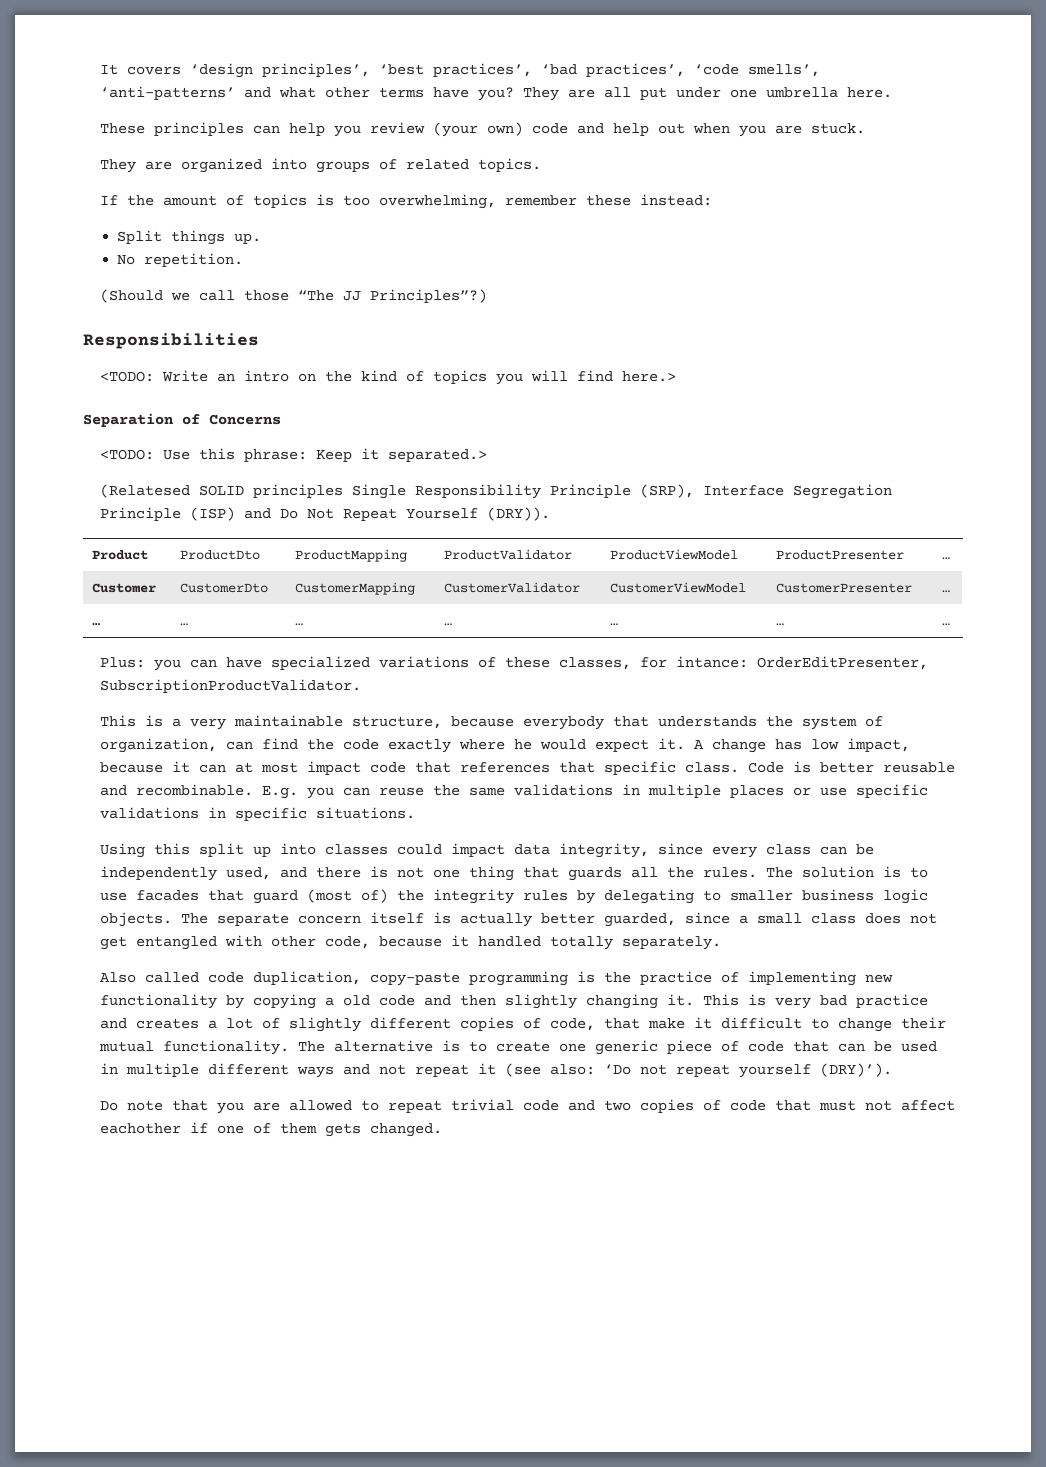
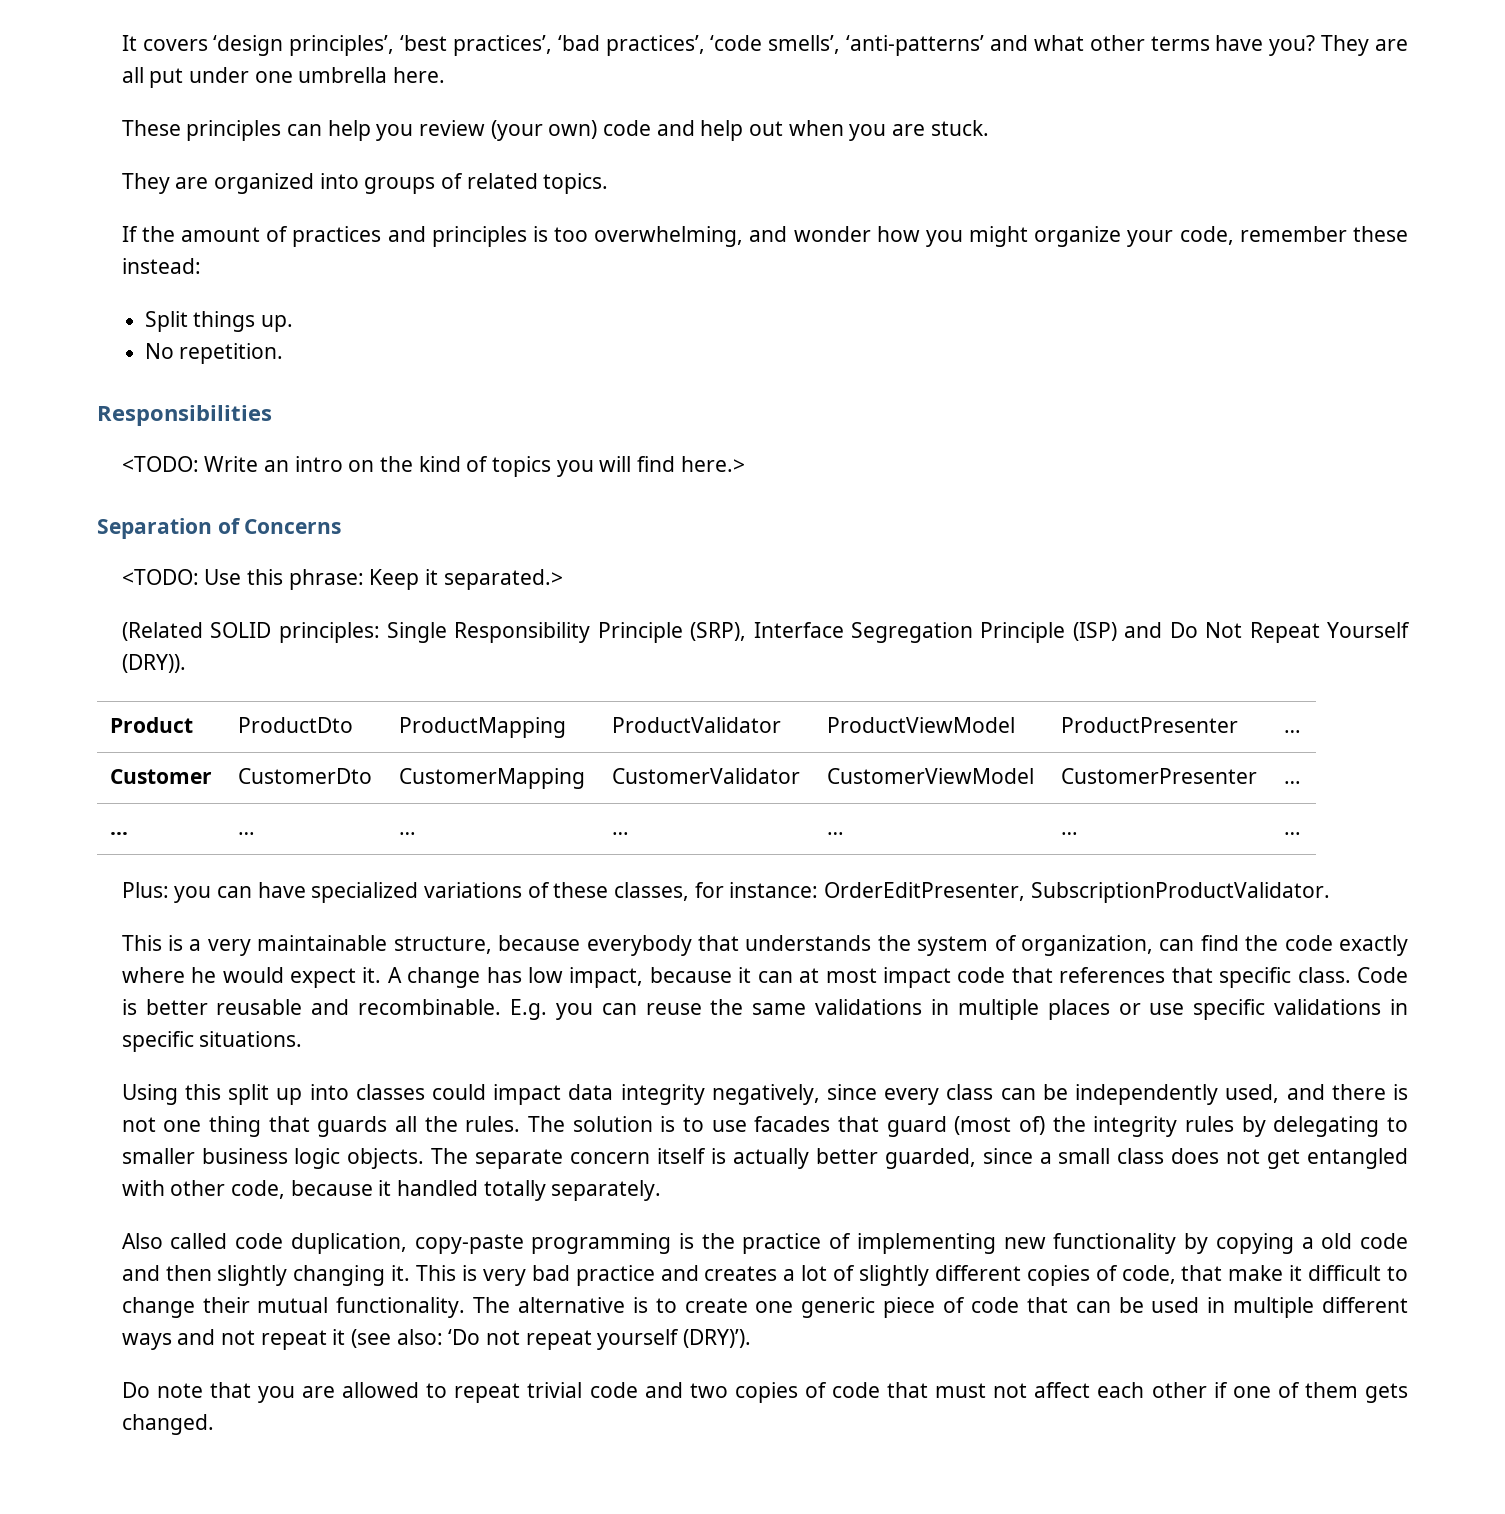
[253,194,497,209] topics is too overwhelming, -> [292,226,1234,247] practices and principles is too overwhelming, and wonder how you might organize your code,
[100,289,488,303] // (Should we call those “The JJ Principles”?) -> (284, 353) none
[100,484,344,498] (Relatesed SOLID principles -> [121,622,380,643] (Related SOLID principles:
[676,656,749,668] intance: -> [729,882,819,898] instance:
[559,843,650,858] integrity, -> [620,1084,820,1105] integrity negatively,
[100,1123,182,1134] eachother -> [1097,1382,1207,1398] each other

